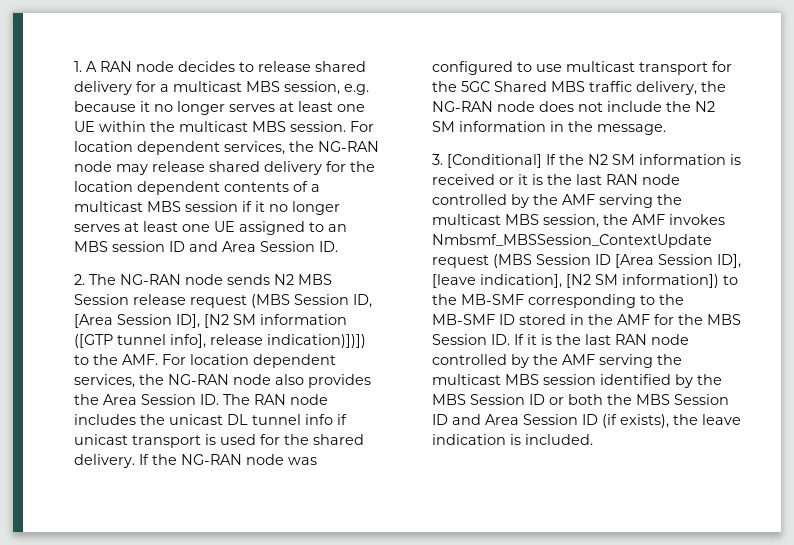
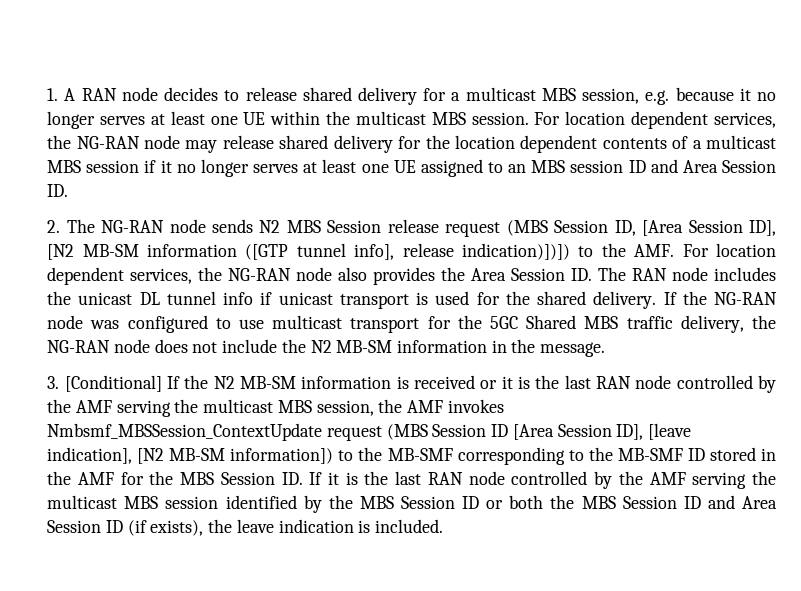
[233,314,257,325] SM -> [82,244,139,257] MB-SM
[432,121,456,132] SM -> [336,340,393,353] MB-SM
[612,154,636,165] SM -> [239,376,296,389] MB-SM
[595,274,619,285] SM -> [169,448,226,461] MB-SM

